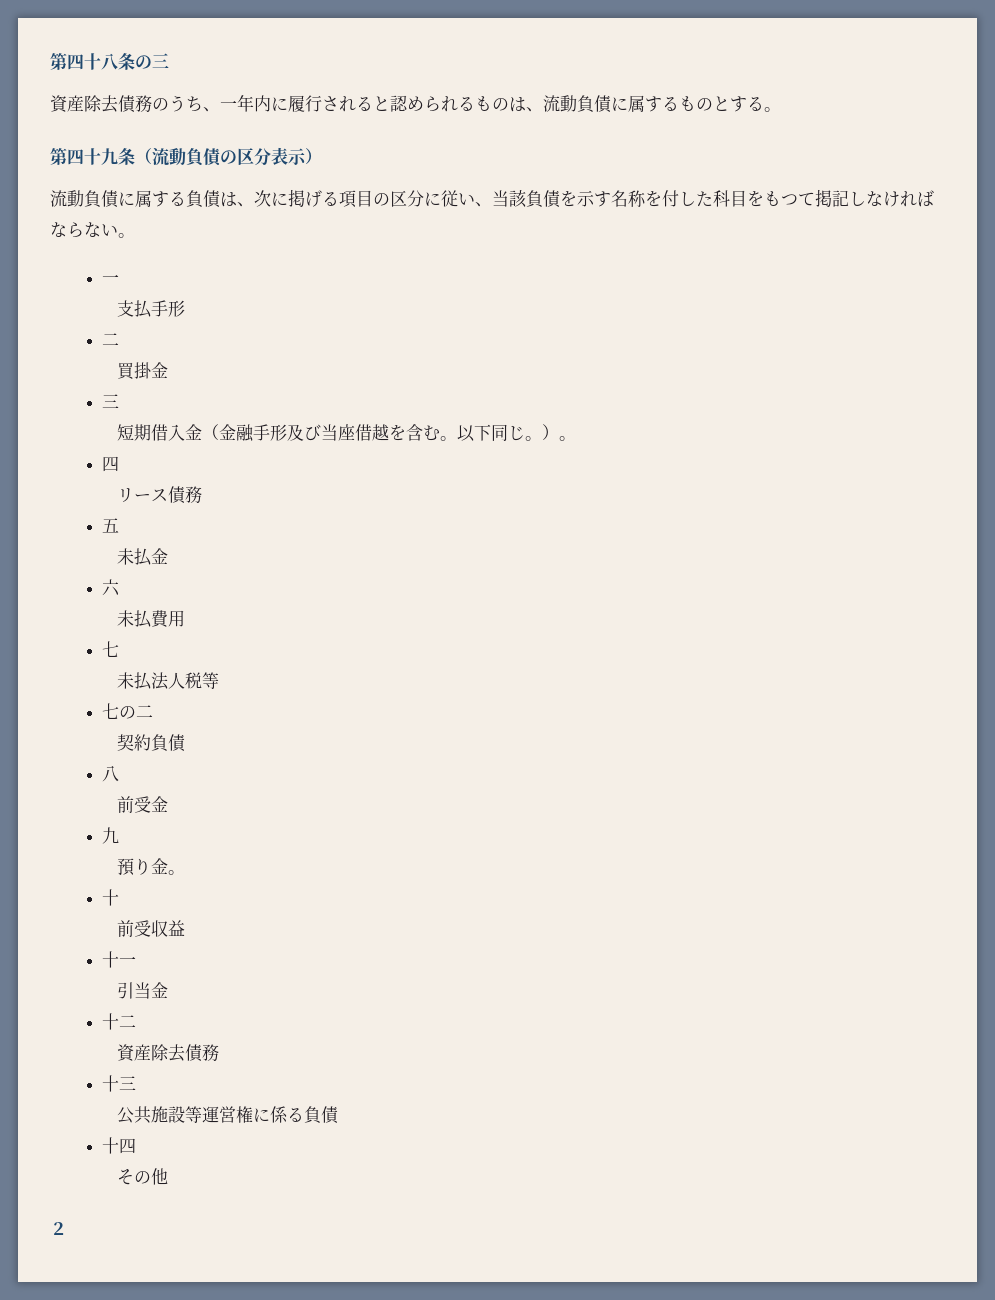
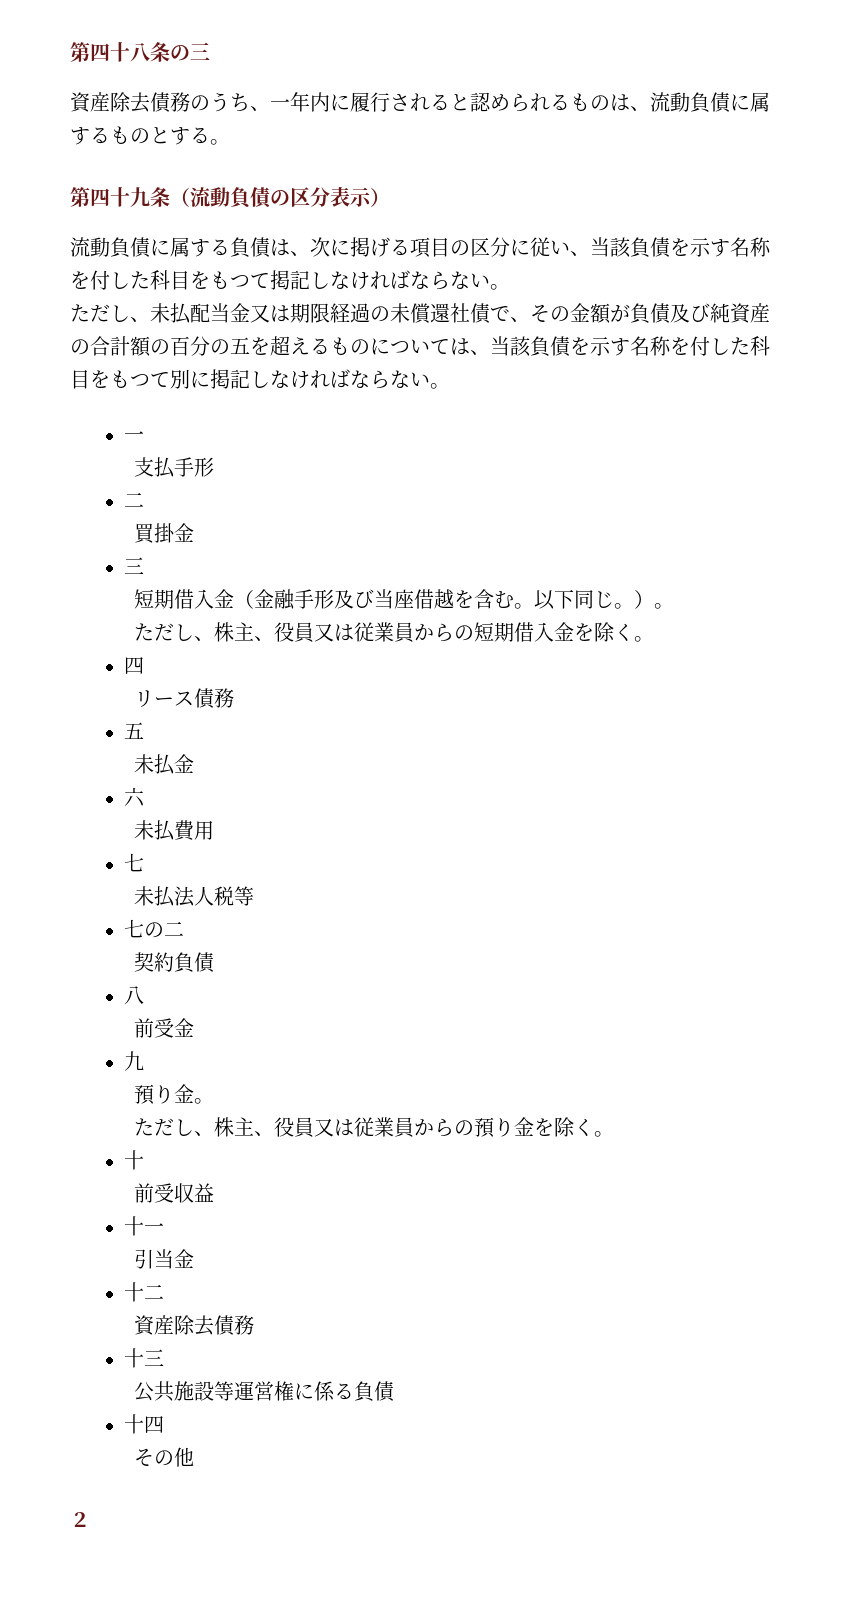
(135, 235) none -> [70,303,770,324] [70,336,770,357] [70,369,450,389] // ただし、未払配当金又は期限経過の未償還社債で、その金額が負債及び純資産の合計額の百分の五を超えるものについては、当該負債を示す名称を付した科目をもつて別に掲記しなければならない。
(576, 438) none -> [133,622,654,642] // ただし、株主、役員又は従業員からの短期借入金を除く。
(185, 872) none -> [133,1117,614,1138] // ただし、株主、役員又は従業員からの預り金を除く。

